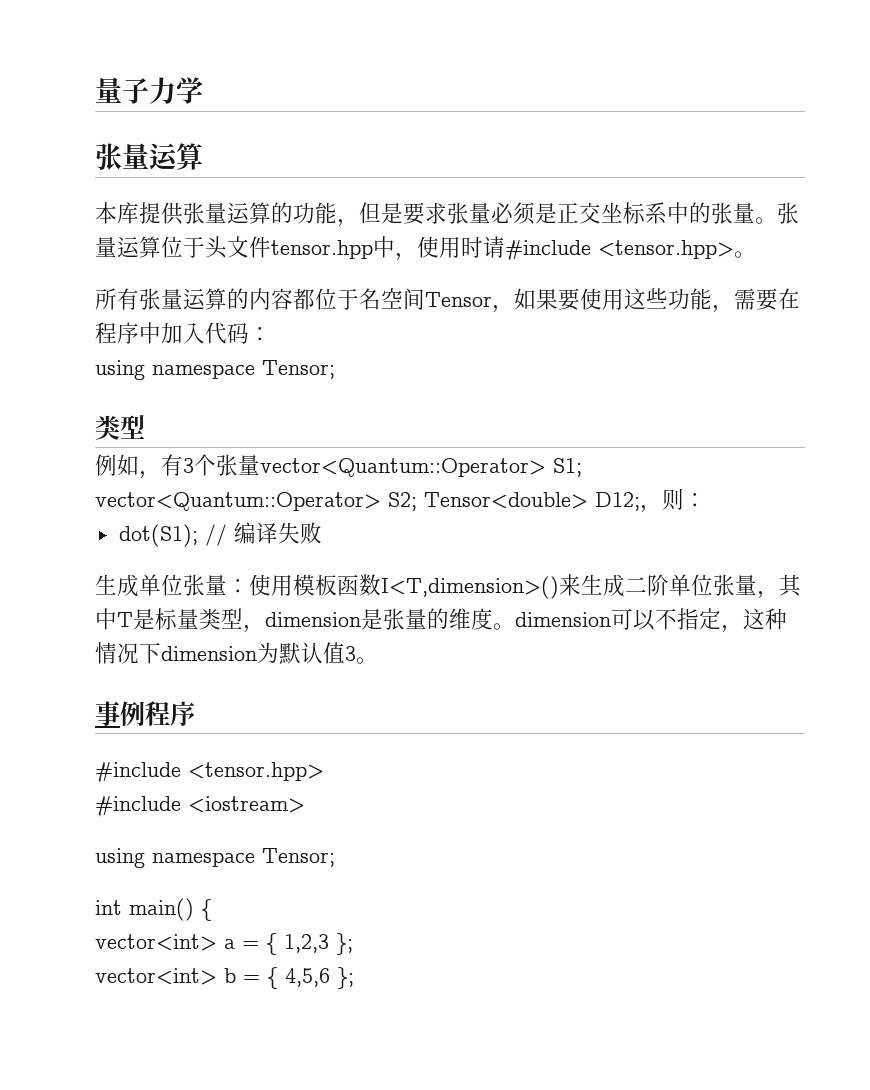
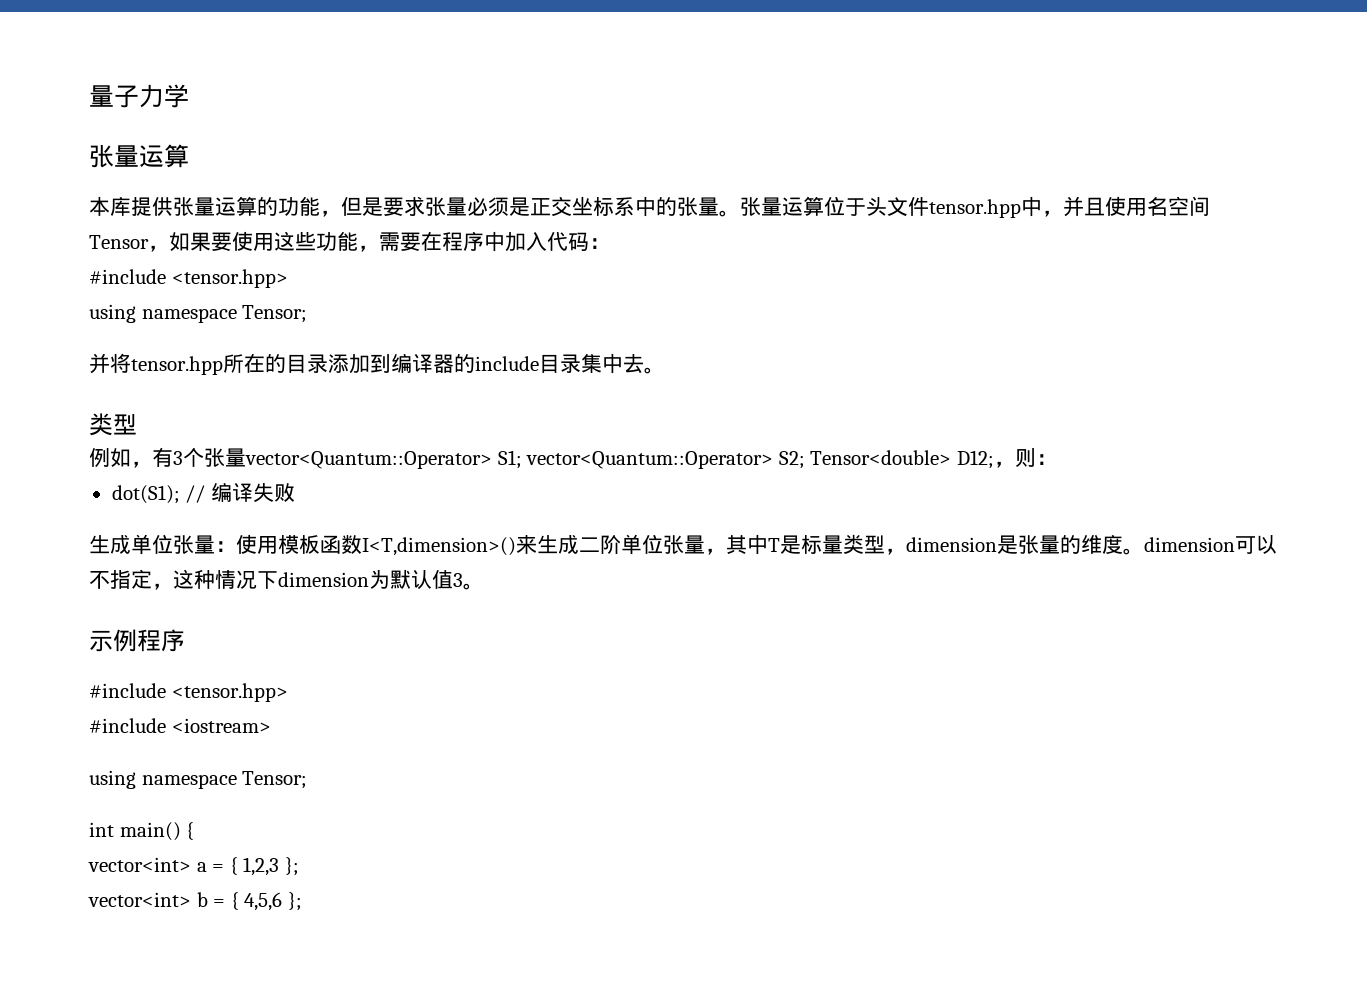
[417,236,756,262] [95,288,359,310] 使用时请#include <tensor.hpp>。 // 所有张量运算的内容都位于 -> [1063,196,1147,217] 并且使用
[95,360,335,380] // using namespace Tensor; -> [89,269,288,288] [89,304,308,323] [89,353,665,375] // #include <tensor.hpp> // using namespace Tensor; // 并将tensor.hpp所在的目录添加到编译器的include目录集中去。
[95,701,120,726] 事 -> [89,630,113,652] 示

